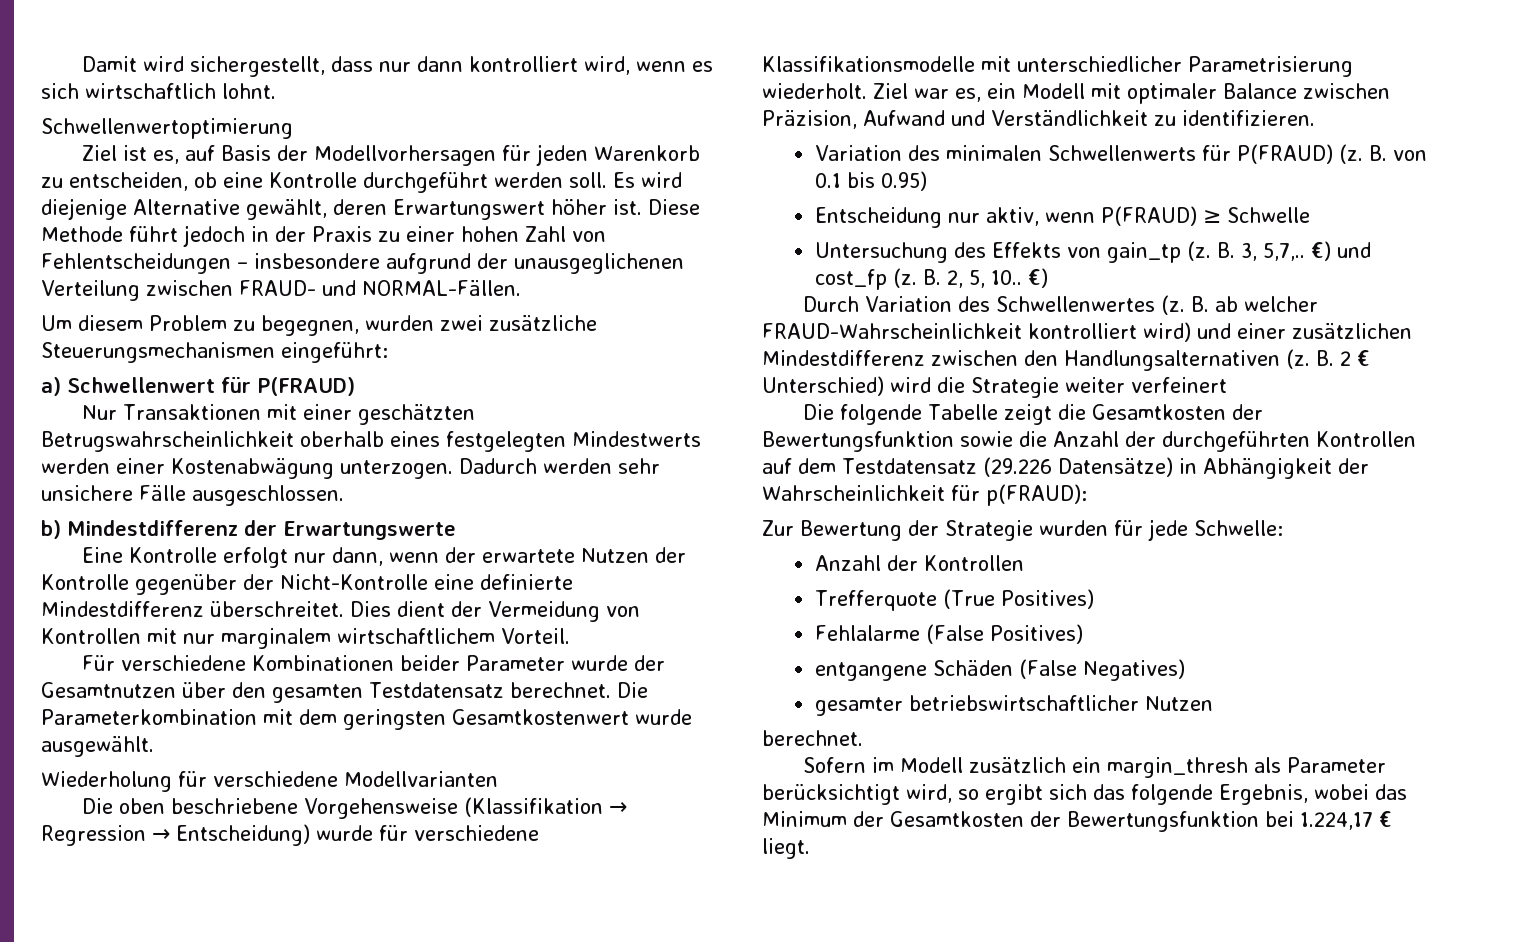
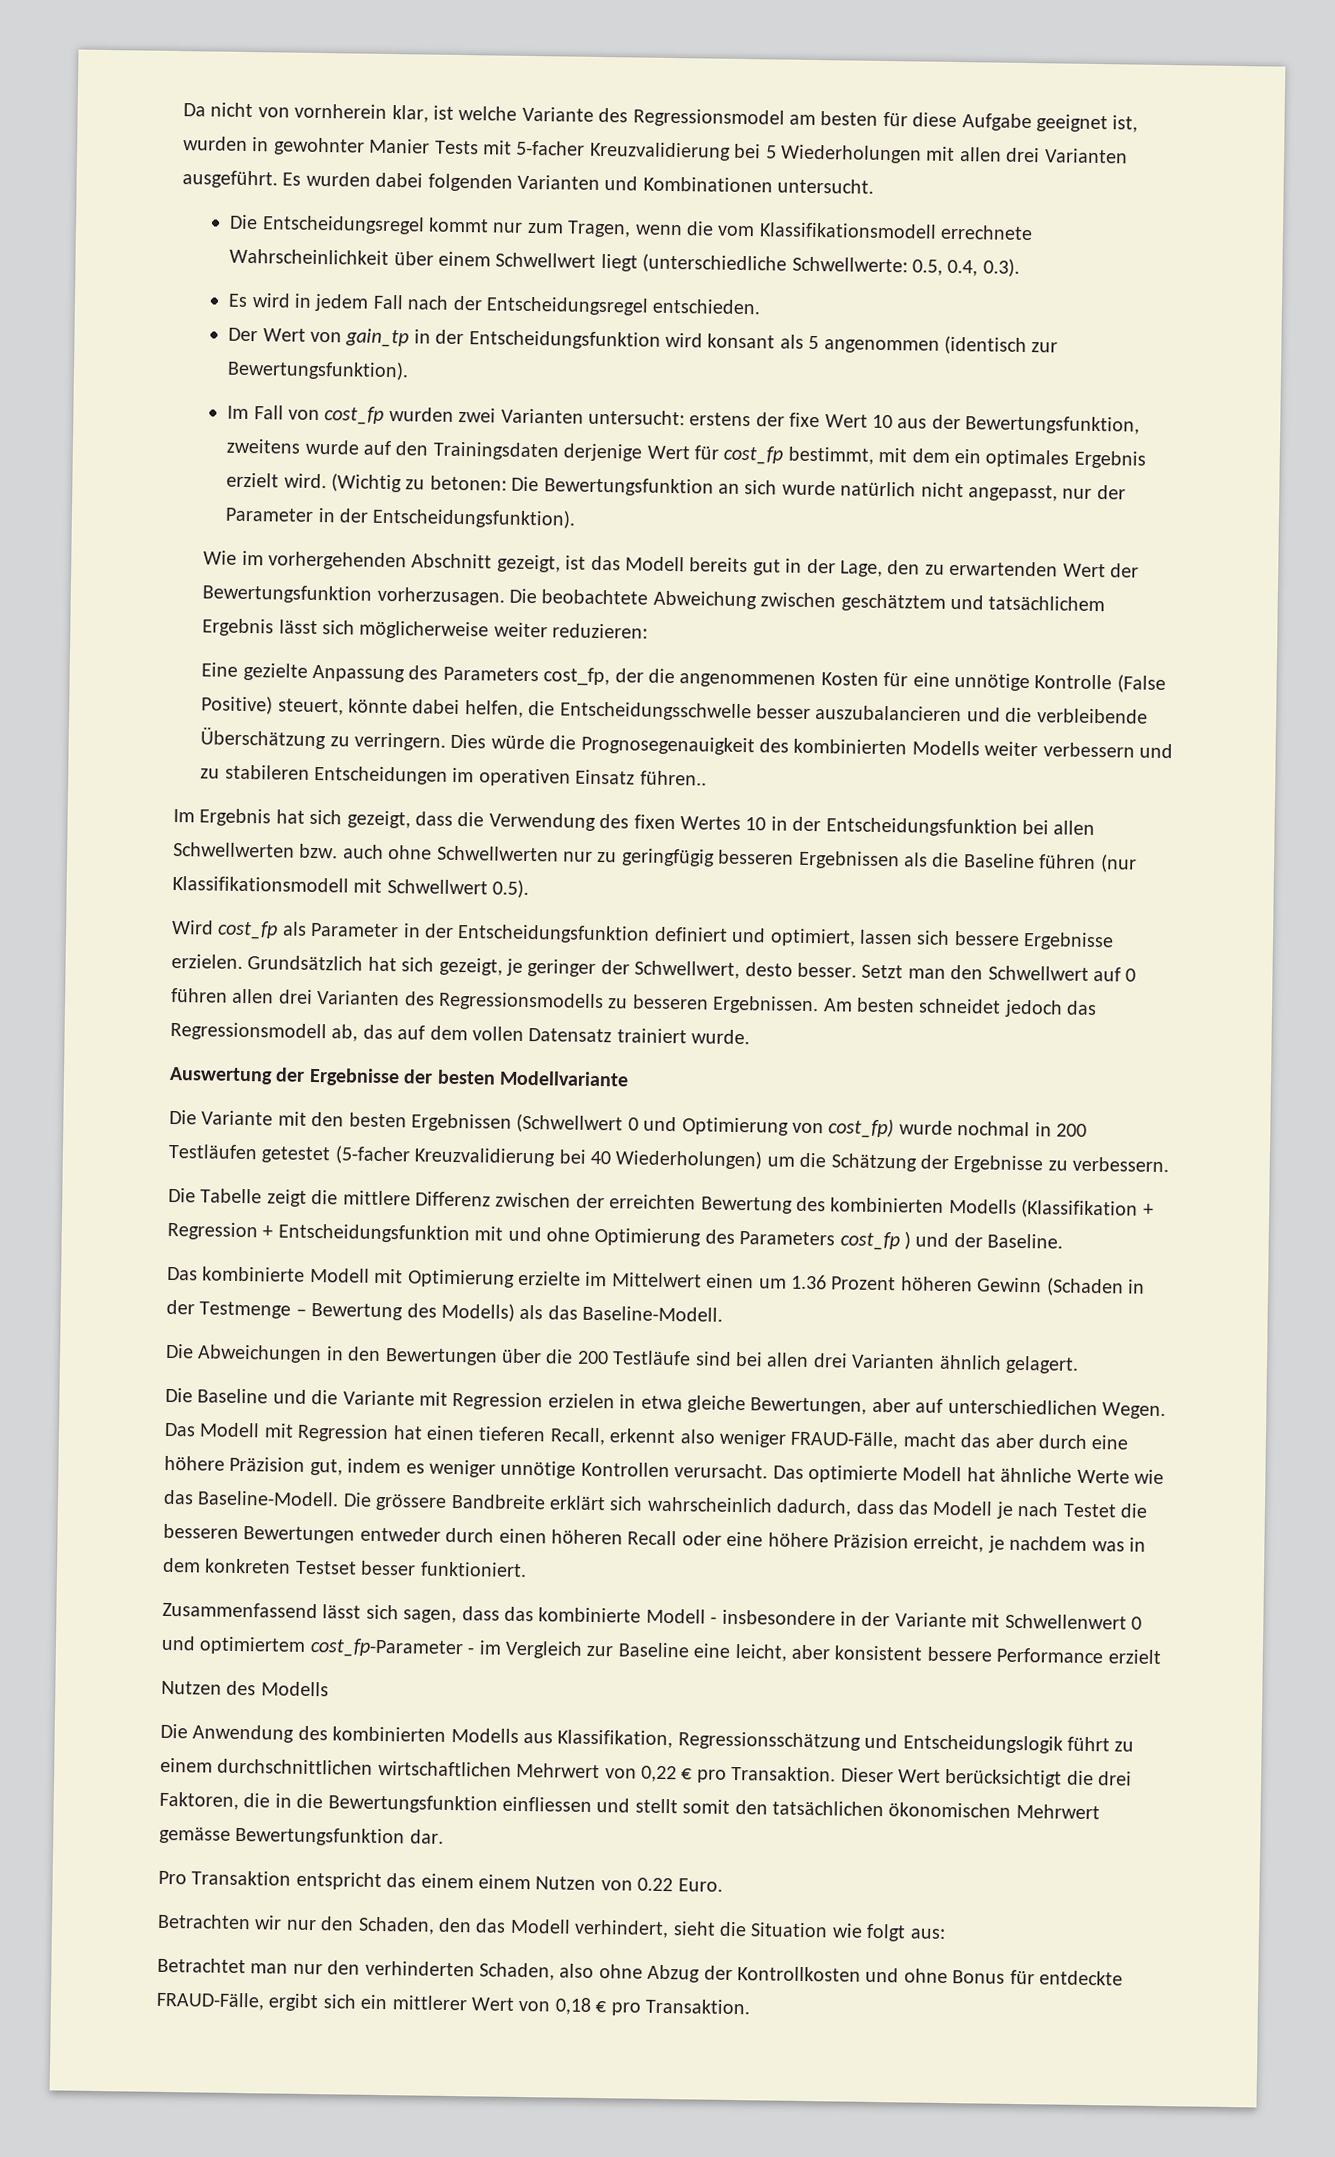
[81,56,713,77] [41,83,276,99] [41,118,293,139] [81,144,700,166] [41,172,682,193] [41,198,700,220] [41,225,606,247] [41,253,684,274] [41,280,521,301] [41,315,597,336] [41,342,388,363] [41,377,355,396] [81,404,475,425] [41,431,701,452] [41,458,660,479] [41,485,344,506] [41,520,456,540] [81,547,686,568] [41,574,573,595] [41,601,640,622] [41,628,570,649] [81,655,665,671] [41,682,648,703] [41,709,692,730] [41,736,154,757] [41,771,498,792] [81,797,627,819] [41,824,539,846] [762,56,1353,77] [762,83,1390,104] [762,110,1315,129] [814,144,1427,164] [814,171,927,191] [814,206,1310,228] [814,241,1371,263] [814,268,1048,290] [802,295,1318,315] [762,322,1412,342] [762,349,1370,371] [762,376,1227,398] [802,404,922,425] Damit wird sichergestellt, dass nur dann kontrolliert wird, wenn es sich wirtschaftlich lohnt. // Schwellenwertoptimierung // Ziel ist es, auf Basis der Modellvorhersagen für jeden Warenkorb zu entscheiden, ob eine Kontrolle durchgeführt werden soll. Es wird diejenige Alternative gewählt, deren Erwartungswert höher ist. Diese Methode führt jedoch in der Praxis zu einer hohen Zahl von Fehlentscheidungen – insbesondere aufgrund der unausgeglichenen Verteilung zwischen FRAUD- und NORMAL-Fällen. // Um diesem Problem zu begegnen, wurden zwei zusätzliche Steuerungsmechanismen eingeführt: // a) Schwellenwert für P(FRAUD) // Nur Transaktionen mit einer geschätzten Betrugswahrscheinlichkeit oberhalb eines festgelegten Mindestwerts werden einer Kostenabwägung unterzogen. Dadurch werden sehr unsichere Fälle ausgeschlossen. // b) Mindestdifferenz der Erwartungswerte // Eine Kontrolle erfolgt nur dann, wenn der erwartete Nutzen der Kontrolle gegenüber der Nicht-Kontrolle eine definierte Mindestdifferenz überschreitet. Dies dient der Vermeidung von Kontrollen mit nur marginalem wirtschaftlichem Vorteil. // Für verschiedene Kombinationen beider Parameter wurde der Gesamtnutzen über den gesamten Testdatensatz berechnet. Die Parameterkombination mit dem geringsten Gesamtkostenwert wurde ausgewählt. // Wiederholung für verschiedene Modellvarianten // Die oben beschriebene Vorgehensweise (Klassifikation → Regression → Entscheidung) wurde für verschiedene Klassifikationsmodelle mit unterschiedlicher Parametrisierung wiederholt. Ziel war es, ein Modell mit optimaler Balance zwischen Präzision, Aufwand und Verständlichkeit zu identifizieren. // Variation des minimalen Schwellenwerts für P(FRAUD) (z. B. von 0.1 bis 0.95) // Entscheidung nur aktiv, wenn P(FRAUD) ≥ Schwelle // Untersuchung des Effekts von gain_tp (z. B. 3, 5,7,.. €) und cost_fp (z. B. 2, 5, 10.. €) // Durch Variation des Schwellenwertes (z. B. ab welcher FRAUD-Wahrscheinlichkeit kontrolliert wird) und einer zusätzlichen Mindestdifferenz zwischen den Handlungsalternativen (z. B. 2 € Unterschied) wird die Strategie weiter verfeinert // Die folgende -> [183,102,1139,133] [183,136,1128,164] [182,170,875,194] [229,214,1034,241] [229,248,1020,277] [228,293,762,316] [228,327,1059,355] [227,359,410,381] [227,405,1141,435] [226,438,1146,469] [226,472,1126,502] [225,507,577,529] [203,550,1139,578] [202,584,1106,612] [202,618,649,640] [201,662,1166,694] [201,695,1148,724] [200,727,1173,759] [200,764,707,787] [173,808,1096,837] [173,841,1137,873] [172,875,530,899] [171,919,1115,951] [171,953,1137,982] [171,987,1098,1018] [170,1021,751,1045] [169,1066,629,1087] [169,1109,1087,1139] [168,1143,1170,1174] [168,1187,196,1203] Da nicht von vornherein klar, ist welche Variante des Regressionsmodel am besten für diese Aufgabe geeignet ist, wurden in gewohnter Manier Tests mit 5-facher Kreuzvalidierung bei 5 Wiederholungen mit allen drei Varianten ausgeführt. Es wurden dabei folgenden Varianten und Kombinationen untersucht. // Die Entscheidungsregel kommt nur zum Tragen, wenn die vom Klassifikationsmodell errechnete Wahrscheinlichkeit über einem Schwellwert liegt (unterschiedliche Schwellwerte: 0.5, 0.4, 0.3). // Es wird in jedem Fall nach der Entscheidungsregel entschieden. // Der Wert von gain_tp in der Entscheidungsfunktion wird konsant als 5 angenommen (identisch zur Bewertungsfunktion). // Im Fall von cost_fp wurden zwei Varianten untersucht: erstens der fixe Wert 10 aus der Bewertungsfunktion, zweitens wurde auf den Trainingsdaten derjenige Wert für cost_fp bestimmt, mit dem ein optimales Ergebnis erzielt wird. (Wichtig zu betonen: Die Bewertungsfunktion an sich wurde natürlich nicht angepasst, nur der Parameter in der Entscheidungsfunktion). // Wie im vorhergehenden Abschnitt gezeigt, ist das Modell bereits gut in der Lage, den zu erwartenden Wert der Bewertungsfunktion vorherzusagen. Die beobachtete Abweichung zwischen geschätztem und tatsächlichem Ergebnis lässt sich möglicherweise weiter reduzieren: // Eine gezielte Anpassung des Parameters cost_fp, der die angenommenen Kosten für eine unnötige Kontrolle (False Positive) steuert, könnte dabei helfen, die Entscheidungsschwelle besser auszubalancieren und die verbleibende Überschätzung zu verringern. Dies würde die Prognosegenauigkeit des kombinierten Modells weiter verbessern und zu stabileren Entscheidungen im operativen Einsatz führen.. // Im Ergebnis hat sich gezeigt, dass die Verwendung des fixen Wertes 10 in der Entscheidungsfunktion bei allen Schwellwerten bzw. auch ohne Schwellwerten nur zu geringfügig besseren Ergebnissen als die Baseline führen (nur Klassifikationsmodell mit Schwellwert 0.5). // Wird cost_fp als Parameter in der Entscheidungsfunktion definiert und optimiert, lassen sich bessere Ergebnisse erzielen. Grundsätzlich hat sich gezeigt, je geringer der Schwellwert, desto besser. Setzt man den Schwellwert auf 0 führen allen drei Varianten des Regressionsmodells zu besseren Ergebnissen. Am besten schneidet jedoch das Regressionsmodell ab, das auf dem vollen Datensatz trainiert wurde. // Auswertung der Ergebnisse der besten Modellvariante // Die Variante mit den besten Ergebnissen (Schwellwert 0 und Optimierung von cost_fp) wurde nochmal in 200 Testläufen getestet (5-facher Kreuzvalidierung bei 40 Wiederholungen) um die Schätzung der Ergebnisse zu verbessern. // Die
[1091,404,1263,420] [762,431,1416,452] [762,457,1369,479] [762,484,1087,506] [762,519,1283,541] [814,555,1024,571] [814,589,1094,611] [814,624,1083,644] [814,659,1185,681] [814,695,1213,716] [762,730,863,746] [802,757,1386,778] [762,784,1407,805] [762,811,1392,832] [762,838,810,859] Gesamtkosten der Bewertungsfunktion sowie die Anzahl der durchgeführten Kontrollen auf dem Testdatensatz (29.226 Datensätze) in Abhängigkeit der Wahrscheinlichkeit für p(FRAUD): // Zur Bewertung der Strategie wurden für jede Schwelle: // Anzahl der Kontrollen // Trefferquote (True Positives) // Fehlalarme (False Positives) // entgangene Schäden (False Negatives) // gesamter betriebswirtschaftlicher Nutzen // berechnet. // Sofern im Modell zusätzlich ein margin_thresh als Parameter berücksichtigt wird, so ergibt sich das folgende Ergebnis, wobei das Minimum der Gesamtkosten der Bewertungsfunktion bei 1.224,17 € liegt. -> [342,1190,1154,1219] [167,1221,1064,1251] [167,1266,1145,1297] [166,1299,724,1322] [165,1343,1079,1374] [165,1387,1166,1420] [164,1422,1129,1450] [164,1455,1164,1485] [163,1489,1148,1519] [163,1523,1146,1553] [162,1557,527,1578] [162,1601,1142,1630] [161,1635,1161,1665] [161,1680,329,1697] [160,1723,1135,1754] [160,1757,1133,1788] [159,1791,1100,1820] [159,1826,444,1847] [158,1870,723,1892] [157,1913,946,1942] [157,1957,1123,1986] [156,1991,750,2016] mittlere Differenz zwischen der erreichten Bewertung des kombinierten Modells (Klassifikation + Regression + Entscheidungsfunktion mit und ohne Optimierung des Parameters cost_fp ) und der Baseline. // Das kombinierte Modell mit Optimierung erzielte im Mittelwert einen um 1.36 Prozent höheren Gewinn (Schaden in der Testmenge – Bewertung des Modells) als das Baseline-Modell. // Die Abweichungen in den Bewertungen über die 200 Testläufe sind bei allen drei Varianten ähnlich gelagert. // Die Baseline und die Variante mit Regression erzielen in etwa gleiche Bewertungen, aber auf unterschiedlichen Wegen. Das Modell mit Regression hat einen tieferen Recall, erkennt also weniger FRAUD-Fälle, macht das aber durch eine höhere Präzision gut, indem es weniger unnötige Kontrollen verursacht. Das optimierte Modell hat ähnliche Werte wie das Baseline-Modell. Die grössere Bandbreite erklärt sich wahrscheinlich dadurch, dass das Modell je nach Testet die besseren Bewertungen entweder durch einen höheren Recall oder eine höhere Präzision erreicht, je nachdem was in dem konkreten Testset besser funktioniert. // Zusammenfassend lässt sich sagen, dass das kombinierte Modell - insbesondere in der Variante mit Schwellenwert 0 und optimiertem cost_fp-Parameter - im Vergleich zur Baseline eine leicht, aber konsistent bessere Performance erzielt // Nutzen des Modells // Die Anwendung des kombinierten Modells aus Klassifikation, Regressionsschätzung und Entscheidungslogik führt zu einem durchschnittlichen wirtschaftlichen Mehrwert von 0,22 € pro Transaktion. Dieser Wert berücksichtigt die drei Faktoren, die in die Bewertungsfunktion einfliessen und stellt somit den tatsächlichen ökonomischen Mehrwert gemässe Bewertungsfunktion dar. // Pro Transaktion entspricht das einem einem Nutzen von 0.22 Euro. // Betrachten wir nur den Schaden, den das Modell verhindert, sieht die Situation wie folgt aus: // Betrachtet man nur den verhinderten Schaden, also ohne Abzug der Kontrollkosten und ohne Bonus für entdeckte FRAUD-Fälle, ergibt sich ein mittlerer Wert von 0,18 € pro Transaktion.

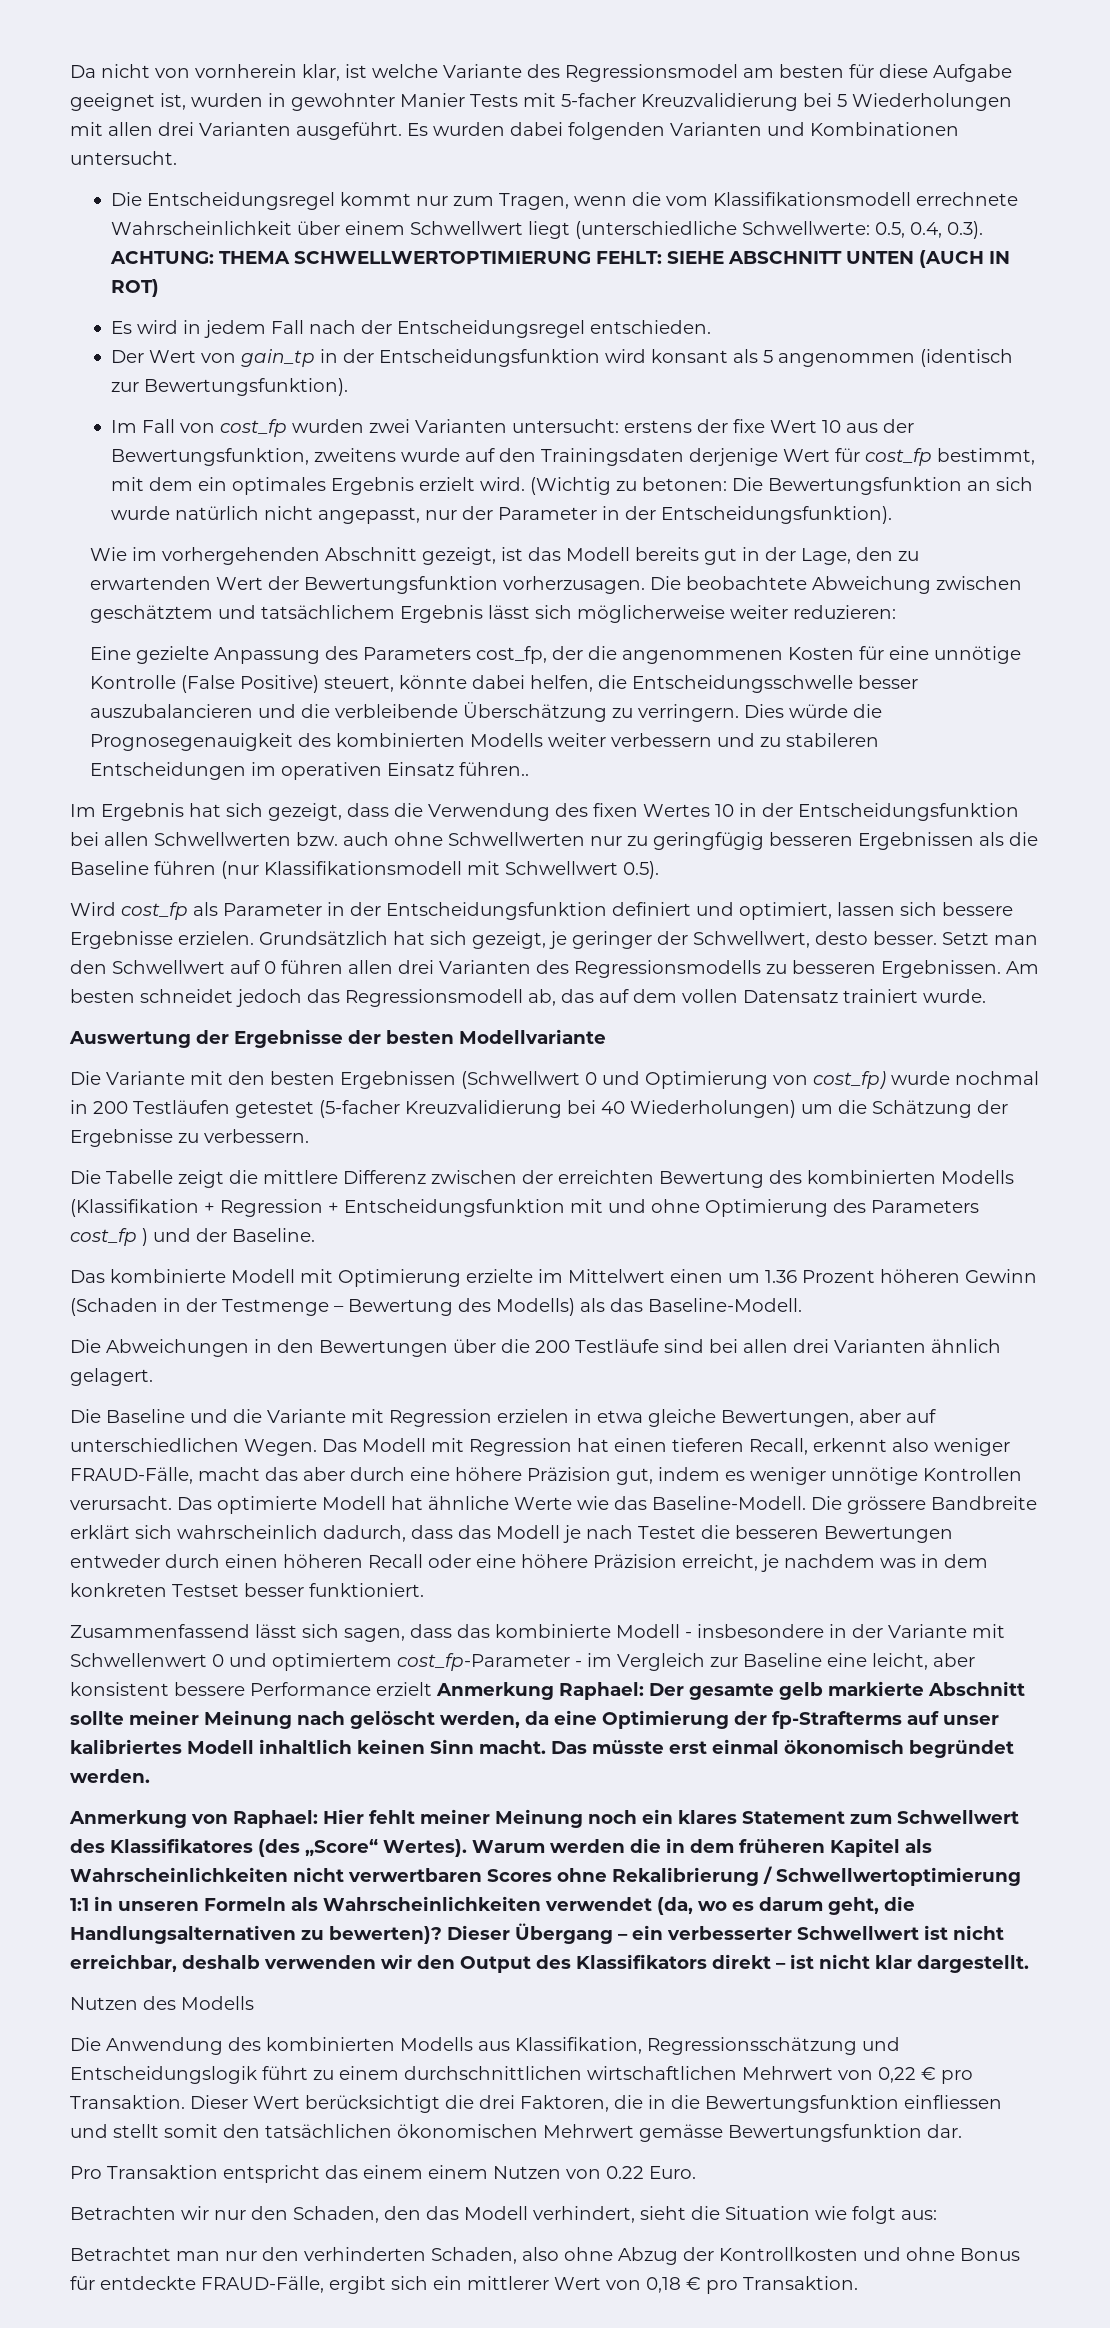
(1020, 267) none -> [109,250,1010,268] [110,279,159,297] ACHTUNG: THEMA SCHWELLWERTOPTIMIERUNG FEHLT: SIEHE ABSCHNITT UNTEN (AUCH IN ROT)
(1161, 1657) none -> [436,1681,1025,1700] [70,1710,999,1729] [70,1739,1014,1758] [70,1769,150,1783] [69,1809,1019,1828] [70,1838,932,1857] [70,1866,1021,1886] [70,1896,915,1915] [70,1923,1004,1944] [70,1954,1029,1973] Anmerkung Raphael: Der gesamte gelb markierte Abschnitt sollte meiner Meinung nach gelöscht werden, da eine Optimierung der fp-Strafterms auf unser kalibriertes Modell inhaltlich keinen Sinn macht. Das müsste erst einmal ökonomisch begründet werden. // Anmerkung von Raphael: Hier fehlt meiner Meinung noch ein klares Statement zum Schwellwert des Klassifikatores (des „Score“ Wertes). Warum werden die in dem früheren Kapitel als Wahrscheinlichkeiten nicht verwertbaren Scores ohne Rekalibrierung / Schwellwertoptimierung 1:1 in unseren Formeln als Wahrscheinlichkeiten verwendet (da, wo es darum geht, die Handlungsalternativen zu bewerten)? Dieser Übergang – ein verbesserter Schwellwert ist nicht erreichbar, deshalb verwenden wir den Output des Klassifikators direkt – ist nicht klar dargestellt.

